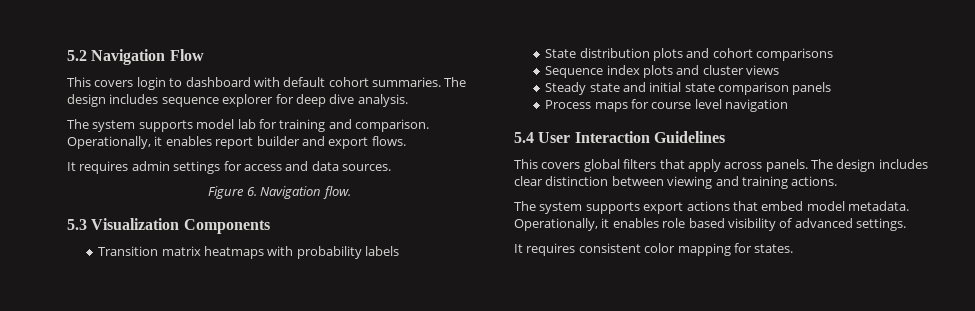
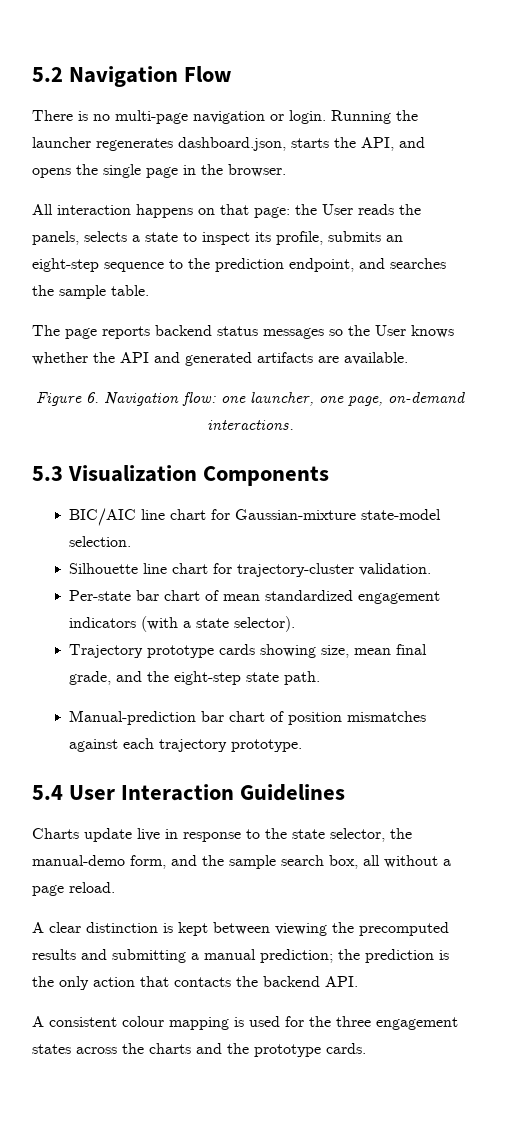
[67,77,467,90] [67,94,408,107] [67,119,429,132] [67,136,406,149] [67,161,391,174] [208,186,351,199] [67,218,270,234] [98,246,399,259] [545,48,833,61] [545,65,779,78] [545,82,832,95] [545,99,788,112] [514,131,725,143] [514,159,928,172] [514,176,838,189] [514,201,909,214] [514,218,906,231] [514,243,794,256] This covers login to dashboard with default cohort summaries. The design includes sequence explorer for deep dive analysis. // The system supports model lab for training and comparison. Operationally, it enables report builder and export flows. // It requires admin settings for access and data sources. // Figure 6. Navigation flow. // 5.3 Visualization Components // Transition matrix heatmaps with probability labels // State distribution plots and cohort comparisons // Sequence index plots and cluster views // Steady state and initial state comparison panels // Process maps for course level navigation // 5.4 User Interaction Guidelines // This covers global filters that apply across panels. The design includes clear distinction between viewing and training actions. // The system supports export actions that embed model metadata. Operationally, it enables role based visibility of advanced settings. // It requires consistent color mapping for states. -> [32,110,418,124] [32,137,425,151] [32,164,286,178] [32,204,421,218] [32,231,403,245] [32,258,446,272] [32,285,149,299] [32,325,454,339] [32,352,408,366] [36,392,465,406] [206,420,294,430] [32,465,330,486] [68,508,441,526] [68,536,131,547] [68,563,431,577] [68,590,440,604] [68,616,295,632] [68,644,427,658] [68,671,320,685] [68,710,426,725] [68,738,302,752] [32,784,346,801] [32,828,412,842] [32,855,451,869] [32,882,115,896] [32,922,449,936] [32,949,449,963] [32,976,358,990] [32,1016,458,1030] [32,1043,366,1057] There is no multi-page navigation or login. Running the launcher regenerates dashboard.json, starts the API, and opens the single page in the browser. // All interaction happens on that page: the User reads the panels, selects a state to inspect its profile, submits an eight-step sequence to the prediction endpoint, and searches the sample table. // The page reports backend status messages so the User knows whether the API and generated artifacts are available. // Figure 6. Navigation flow: one launcher, one page, on-demand interactions. // 5.3 Visualization Components // BIC/AIC line chart for Gaussian-mixture state-model selection. // Silhouette line chart for trajectory-cluster validation. // Per-state bar chart of mean standardized engagement indicators (with a state selector). // Trajectory prototype cards showing size, mean final grade, and the eight-step state path. // Manual-prediction bar chart of position mismatches against each trajectory prototype. // 5.4 User Interaction Guidelines // Charts update live in response to the state selector, the manual-demo form, and the sample search box, all without a page reload. // A clear distinction is kept between viewing the precomputed results and submitting a manual prediction; the prediction is the only action that contacts the backend API. // A consistent colour mapping is used for the three engagement states across the charts and the prototype cards.

